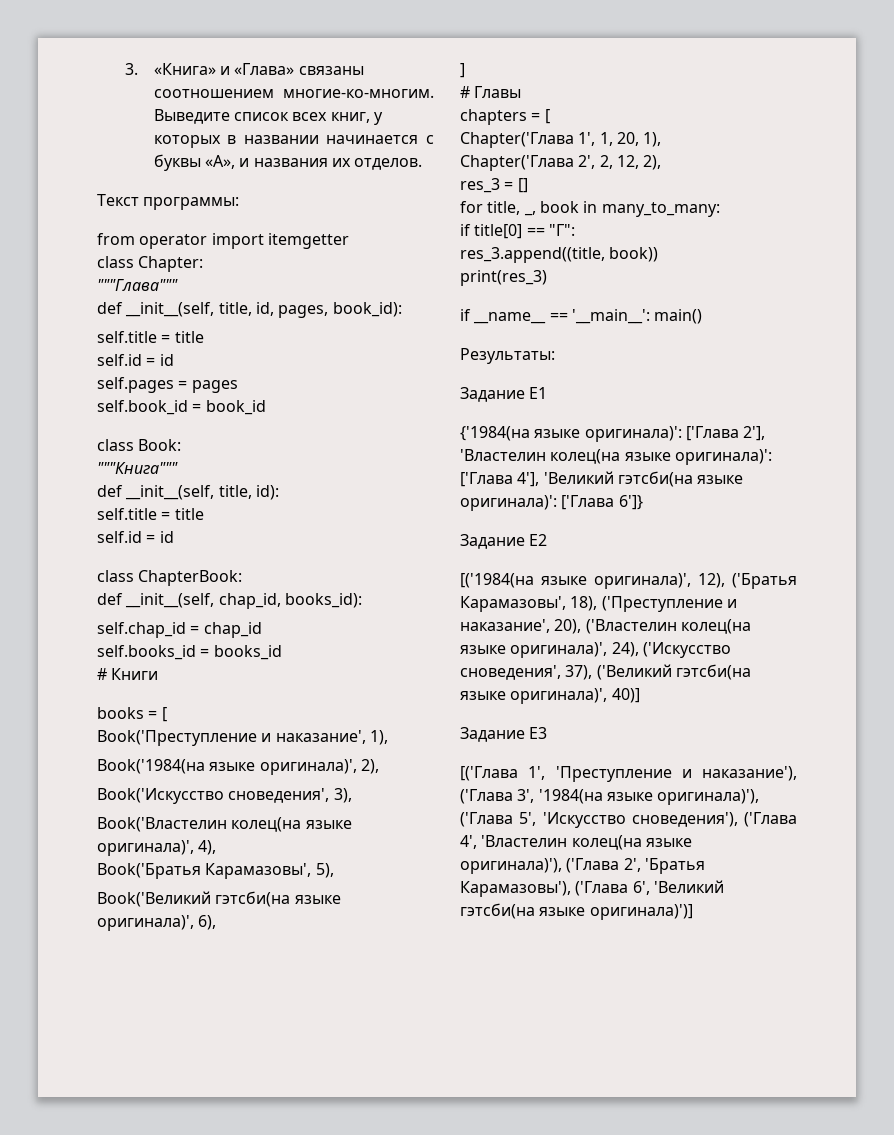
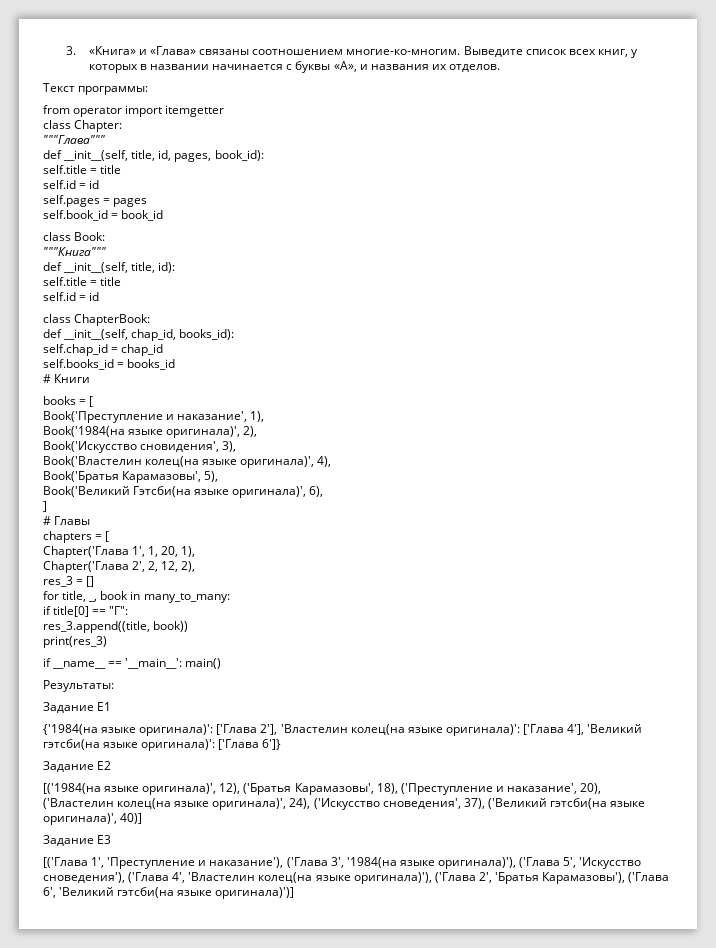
[228,788,330,803] сноведения', -> [140,441,220,452] сновидения',
[215,891,291,907] гэтсби(на -> [133,486,192,497] Гэтсби(на

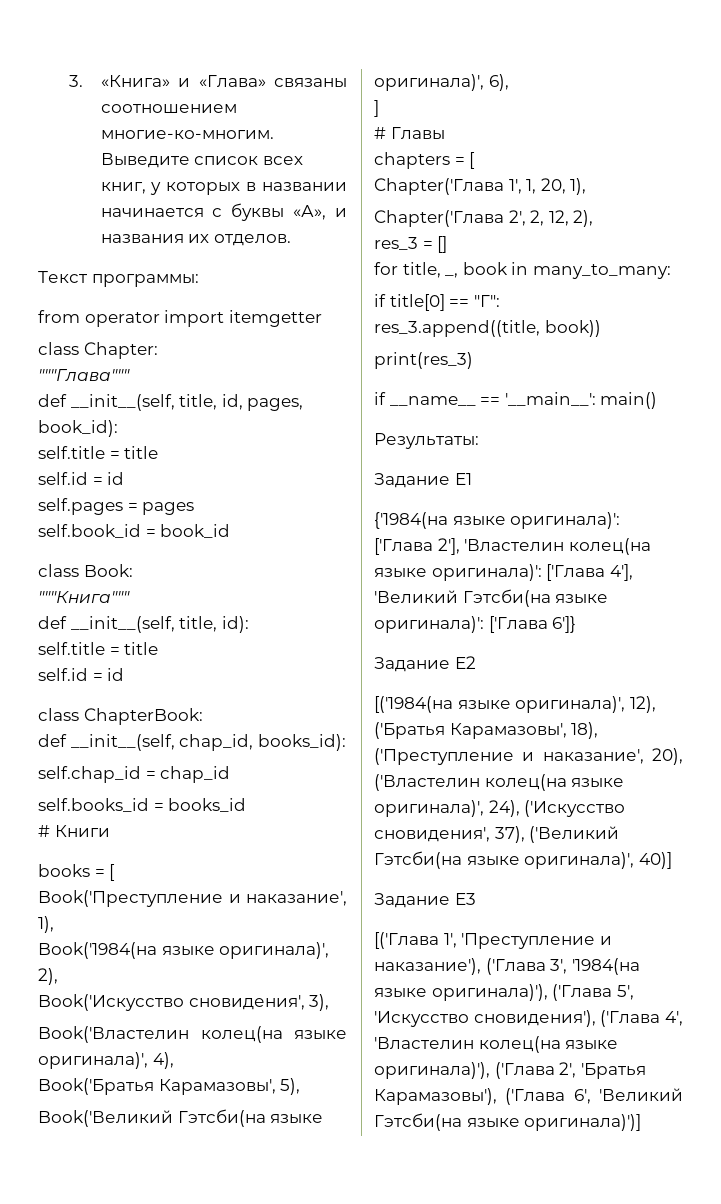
[43,739,100,750] гэтсби(на -> [462,589,551,607] Гэтсби(на
[382,798,461,809] сноведения', -> [374,827,490,842] сновидения',
[549,798,607,809] гэтсби(на -> [374,851,462,869] Гэтсби(на
[43,872,125,883] сноведения'), -> [473,1010,596,1027] сновидения'),
[117,887,175,898] гэтсби(на -> [374,1113,462,1131] Гэтсби(на

